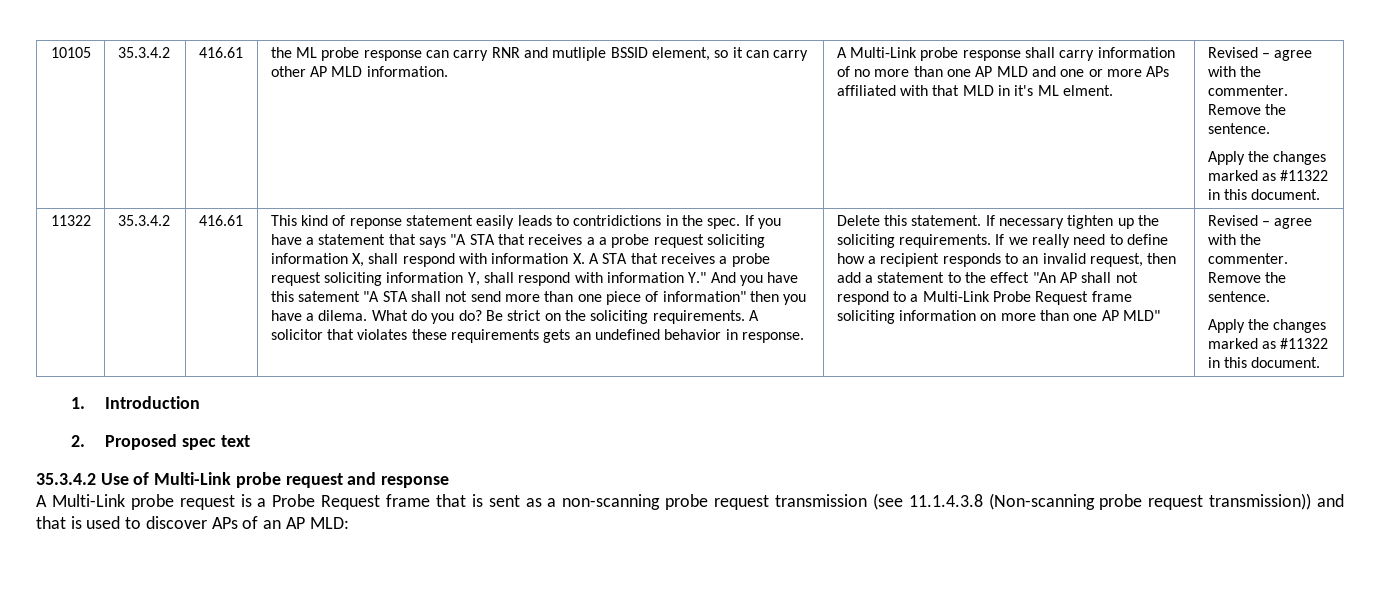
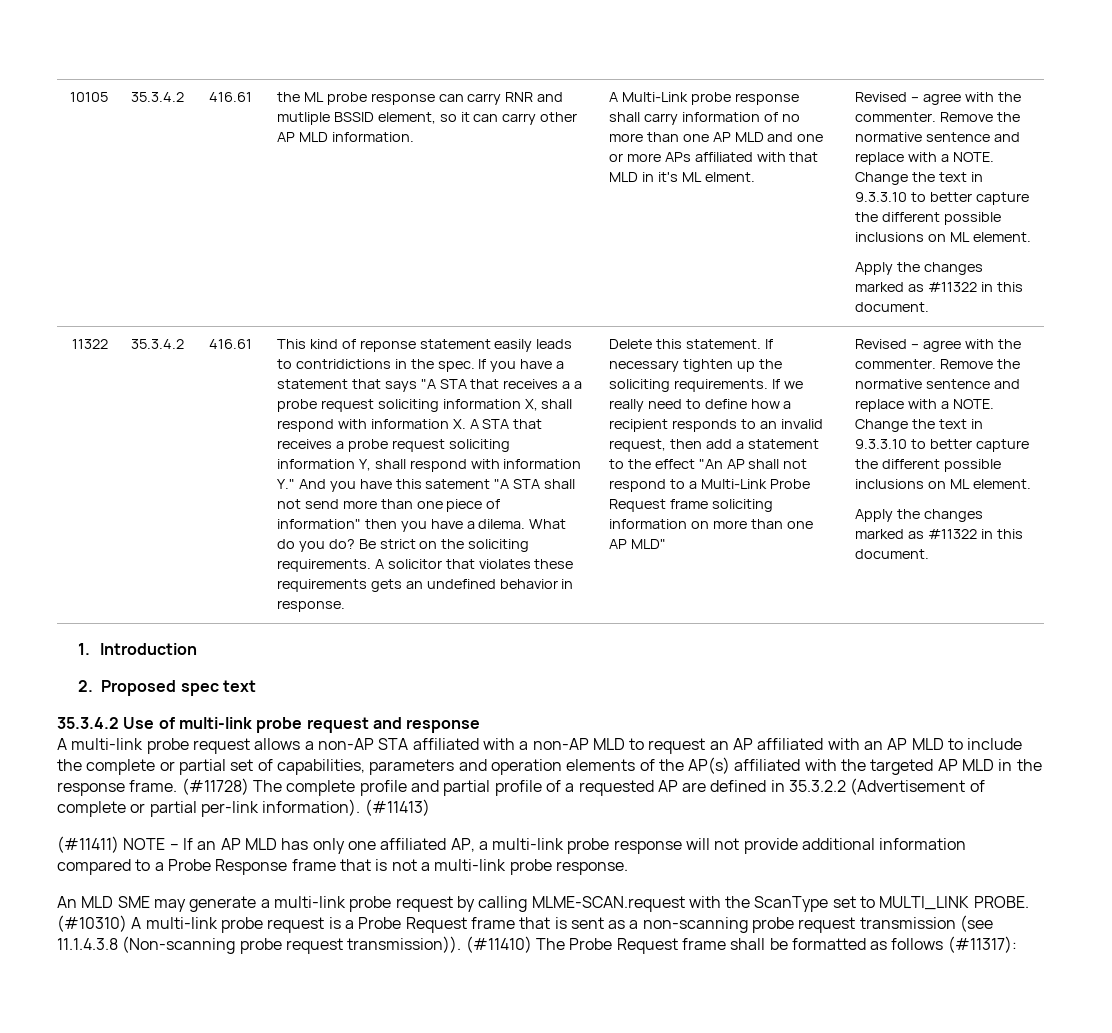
[1207,123,1270,134] sentence. -> [854,132,1020,142] [854,152,994,165] [854,172,983,185] [854,192,1029,205] [854,212,1001,225] [854,232,1031,242] normative sentence and replace with a NOTE. Change the text in 9.3.3.10 to better capture the different possible inclusions on ML element.
[1207,291,1270,302] sentence. -> [854,379,1020,389] [854,399,994,412] [854,419,983,432] [854,439,1029,452] [854,459,1001,472] [854,479,1031,489] normative sentence and replace with a NOTE. Change the text in 9.3.3.10 to better capture the different possible inclusions on ML element.
[154,472,232,485] Multi-Link -> [178,717,252,729] multi-link
[51,494,125,507] Multi-Link -> [71,738,1023,754] [57,757,1042,775] [57,778,985,796] [57,799,430,817] [57,836,967,854] [57,859,628,875] [57,896,1029,912] [57,915,218,932] multi-link probe request allows a non-AP STA affiliated with a non-AP MLD to request an AP affiliated with an AP MLD to include the complete or partial set of capabilities, parameters and operation elements of the AP(s) affiliated with the targeted AP MLD in the response frame. (#11728) The complete profile and partial profile of a requested AP are defined in 35.3.2.2 (Advertisement of complete or partial per-link information). (#11413) // (#11411) NOTE – If an AP MLD has only one affiliated AP, a multi-link probe response will not provide additional information compared to a Probe Response frame that is not a multi-link probe response. // An MLD SME may generate a multi-link probe request by calling MLME-SCAN.request with the ScanType set to MULTI_LINK PROBE. (#10310) A multi-link
[1209,493,1344,510] [36,516,349,529] transmission)) and that is used to discover APs of an AP MLD: -> [347,936,1017,954] transmission)). (#11410) The Probe Request frame shall be formatted as follows (#11317):

